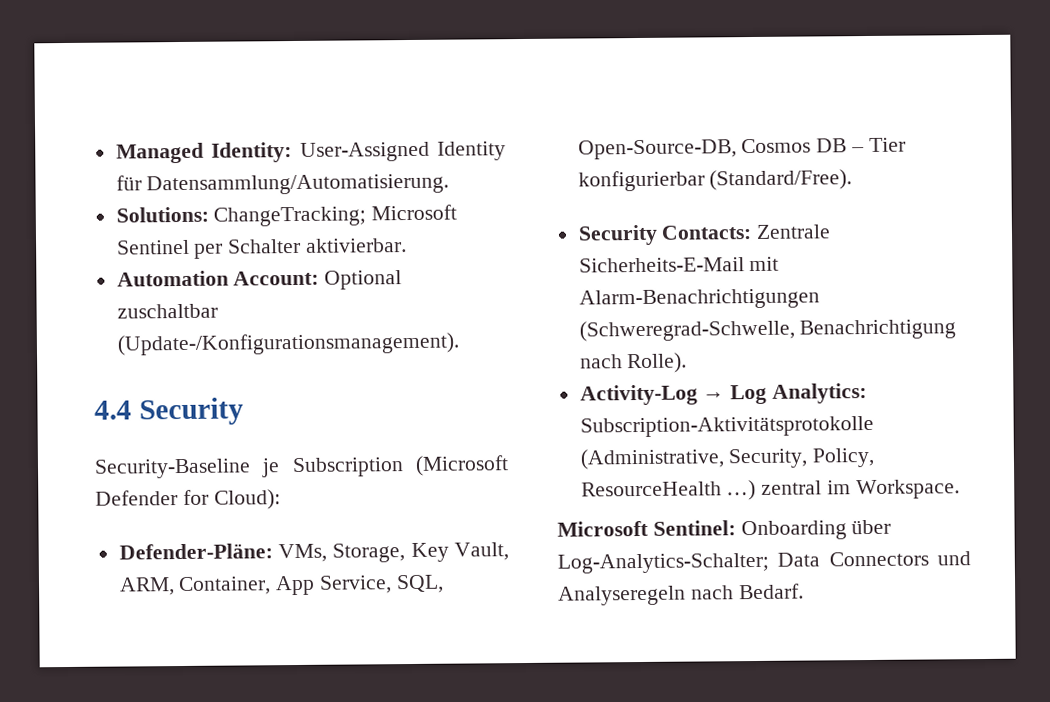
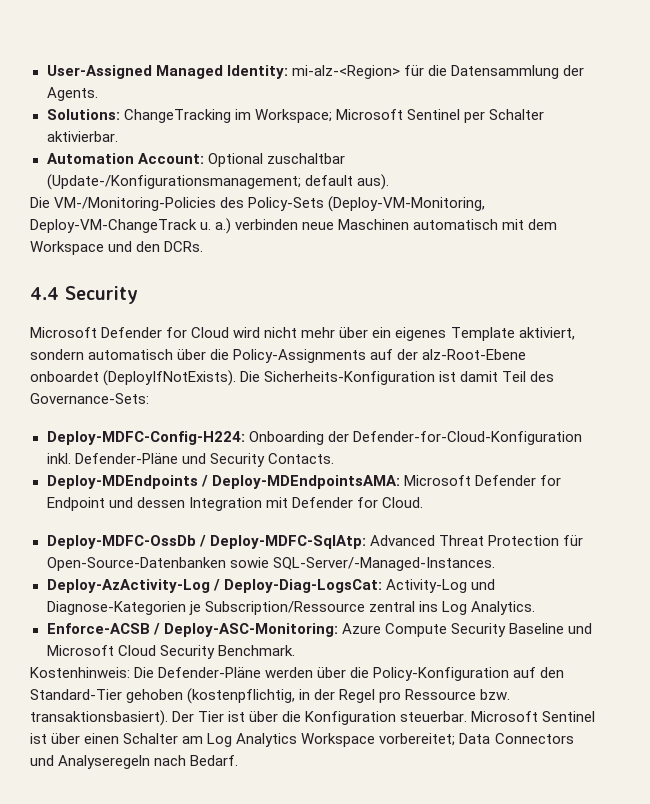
(115, 153) none -> [46,65,152,79] User-Assigned
[299,141,506,162] [115,173,450,196] [115,206,367,227] User-Assigned Identity für Datensammlung/Automatisierung. // Solutions: ChangeTracking; -> [291,65,584,79] [46,87,98,101] [46,109,332,123] mi-alz-<Region> für die Datensammlung der Agents. // Solutions: ChangeTracking im Workspace;
[116,332,460,356] [94,397,244,426] [94,455,509,479] [95,489,281,510] [118,542,509,563] [118,574,444,596] [577,137,906,160] [577,169,853,192] [577,224,832,246] [578,256,780,273] [578,288,820,310] [578,319,957,342] [579,352,688,374] [579,383,868,406] [579,415,874,438] [579,447,876,470] [580,479,960,501] [557,519,892,541] [557,552,769,574] (Update-/Konfigurationsmanagement). // 4.4 Security // Security-Baseline je Subscription (Microsoft Defender for Cloud): // Defender-Pläne: VMs, Storage, Key Vault, ARM, Container, App Service, SQL, Open-Source-DB, Cosmos DB – Tier konfigurierbar (Standard/Free). // Security Contacts: Zentrale Sicherheits-E-Mail mit Alarm-Benachrichtigungen (Schweregrad-Schwelle, Benachrichtigung nach Rolle). // Activity-Log → Log Analytics: Subscription-Aktivitätsprotokolle (Administrative, Security, Policy, ResourceHealth …) zentral im Workspace. // Microsoft Sentinel: Onboarding über Log-Analytics-Schalter; -> [46,174,389,190] [30,196,486,212] [30,218,558,234] [30,241,204,255] [30,286,138,304] [30,327,575,341] [30,349,527,363] [30,370,555,386] [30,393,149,404] [46,431,582,445] [46,453,334,467] [46,475,561,489] [46,497,423,511] [46,535,583,549] [46,557,495,571] [46,579,495,593] [46,601,535,615] [46,623,592,637] [46,645,295,659] [30,667,565,681] [30,688,511,704] [30,710,596,726] [30,733,456,747] (Update-/Konfigurationsmanagement; default aus). // Die VM-/Monitoring-Policies des Policy-Sets (Deploy-VM-Monitoring, Deploy-VM-ChangeTrack u. a.) verbinden neue Maschinen automatisch mit dem Workspace und den DCRs. // 4.4 Security // Microsoft Defender for Cloud wird nicht mehr über ein eigenes Template aktiviert, sondern automatisch über die Policy-Assignments auf der alz-Root-Ebene onboardet (DeployIfNotExists). Die Sicherheits-Konfiguration ist damit Teil des Governance-Sets: // Deploy-MDFC-Config-H224: Onboarding der Defender-for-Cloud-Konfiguration inkl. Defender-Pläne und Security Contacts. // Deploy-MDEndpoints / Deploy-MDEndpointsAMA: Microsoft Defender for Endpoint und dessen Integration mit Defender for Cloud. // Deploy-MDFC-OssDb / Deploy-MDFC-SqlAtp: Advanced Threat Protection für Open-Source-Datenbanken sowie SQL-Server/-Managed-Instances. // Deploy-AzActivity-Log / Deploy-Diag-LogsCat: Activity-Log und Diagnose-Kategorien je Subscription/Ressource zentral ins Log Analytics. // Enforce-ACSB / Deploy-ASC-Monitoring: Azure Compute Security Baseline und Microsoft Cloud Security Benchmark. // Kostenhinweis: Die Defender-Pläne werden über die Policy-Konfiguration auf den Standard-Tier gehoben (kostenpflichtig, in der Regel pro Ressource bzw. transaktionsbasiert). Der Tier ist über die Konfiguration steuerbar. Microsoft Sentinel ist über einen Schalter am Log Analytics Workspace vorbereitet;

